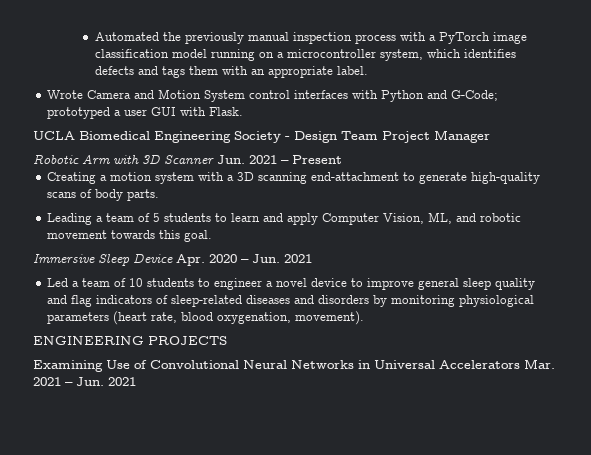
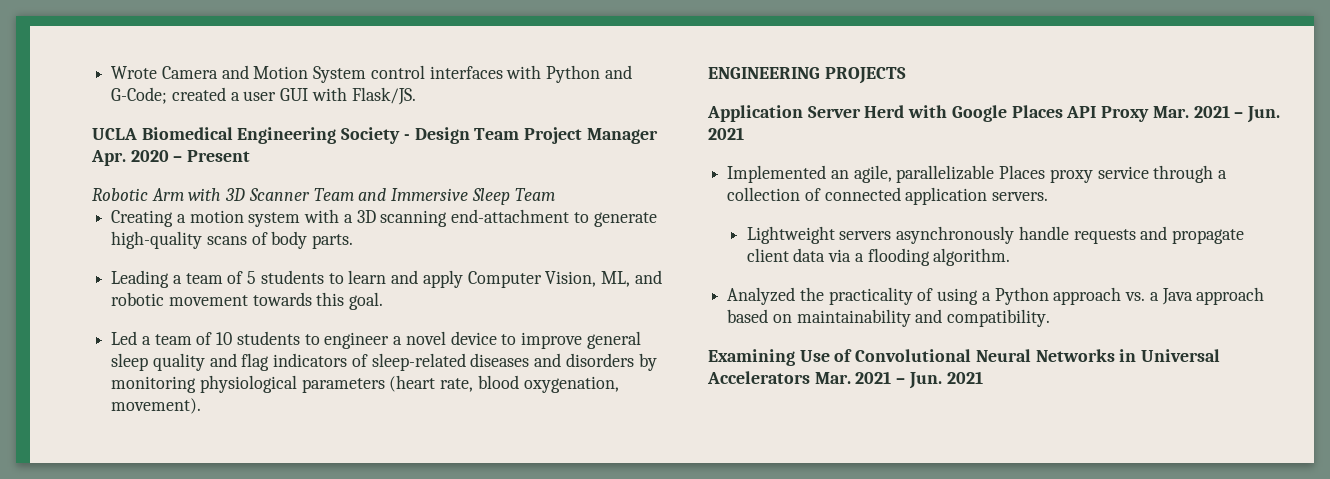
[94,32,527,44] [94,49,516,61] [94,66,368,78] Automated the previously manual inspection process with a PyTorch image classification model running on a microcontroller system, which identifies defects and tags them with an appropriate label. // -> (111, 72) none
[47,107,111,119] prototyped -> [171,87,226,101] created
[209,107,244,116] Flask. -> [351,87,416,105] Flask/JS.
(490, 136) none -> [91,150,251,166] Apr. 2020 – Present
[217,155,342,164] Jun. 2021 – Present -> [313,188,555,205] Team and Immersive Sleep Team
[33,253,312,266] // Immersive Sleep Device Apr. 2020 – Jun. 2021 -> (384, 301) none
(227, 340) none -> [707,105,1280,123] [708,127,744,140] [727,165,1228,183] [727,187,1049,205] [746,226,1244,244] [746,248,1011,266] [727,287,1265,305] [727,309,1051,327] // Application Server Herd with Google Places API Proxy Mar. 2021 – Jun. 2021 // Implemented an agile, parallelizable Places proxy service through a collection of connected application servers. // Lightweight servers asynchronously handle requests and propagate client data via a flooding algorithm. // Analyzed the practicality of using a Python approach vs. a Java approach based on maintainability and compatibility.

